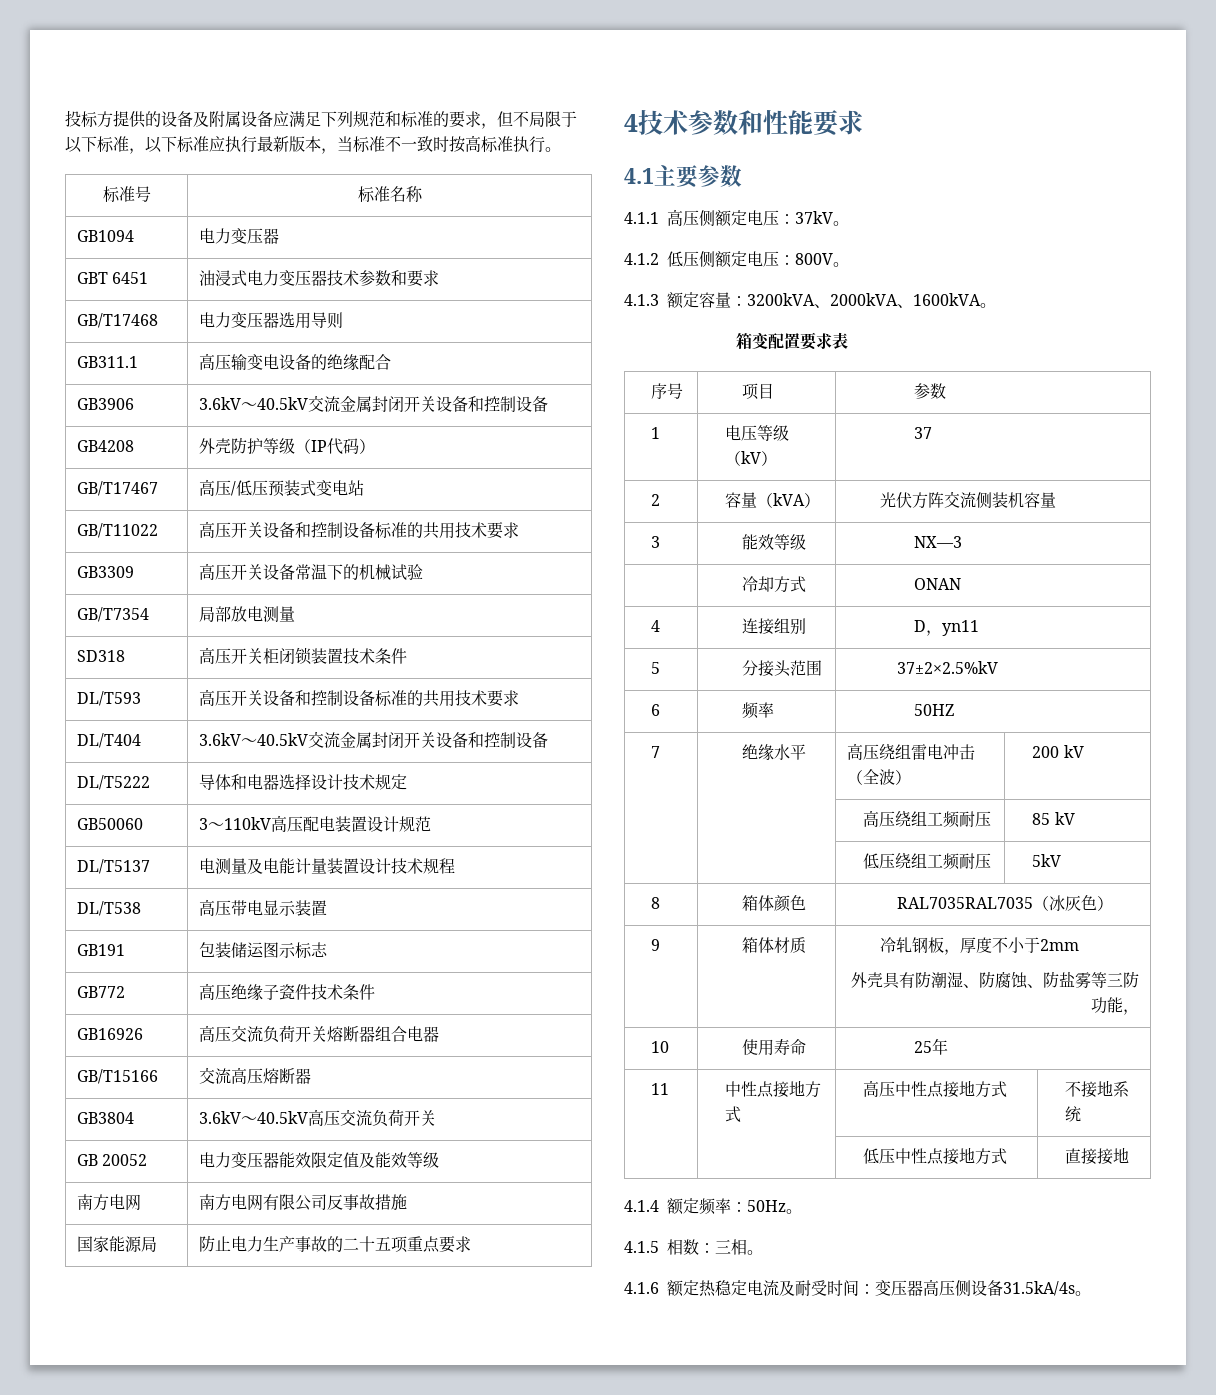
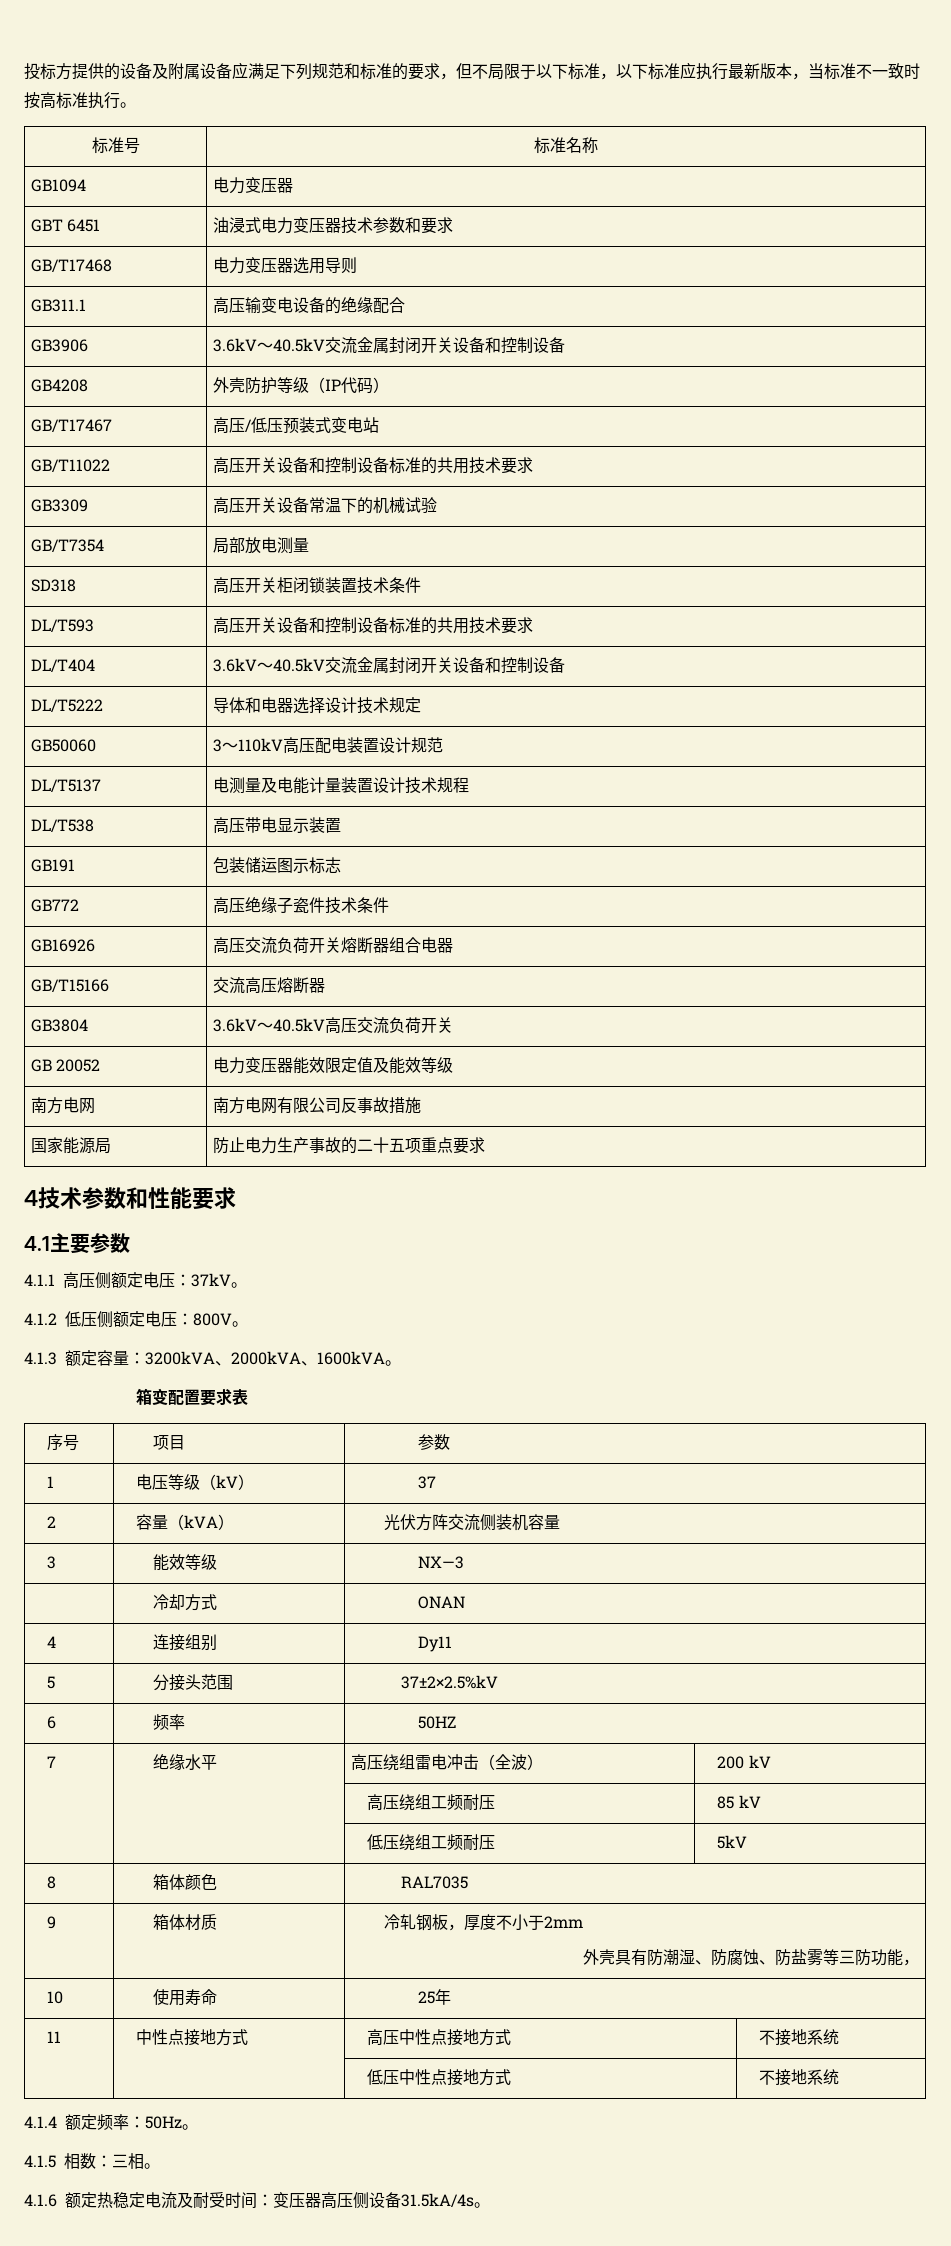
[913,620,979,636] D，yn11 -> [417,1636,452,1652] Dy11
[897,895,1114,911] RAL7035RAL7035（冰灰色） -> [400,1876,468,1889] RAL7035
[1065,1147,1130,1165] 直接接地 -> [759,2069,840,2086] 不接地系统

